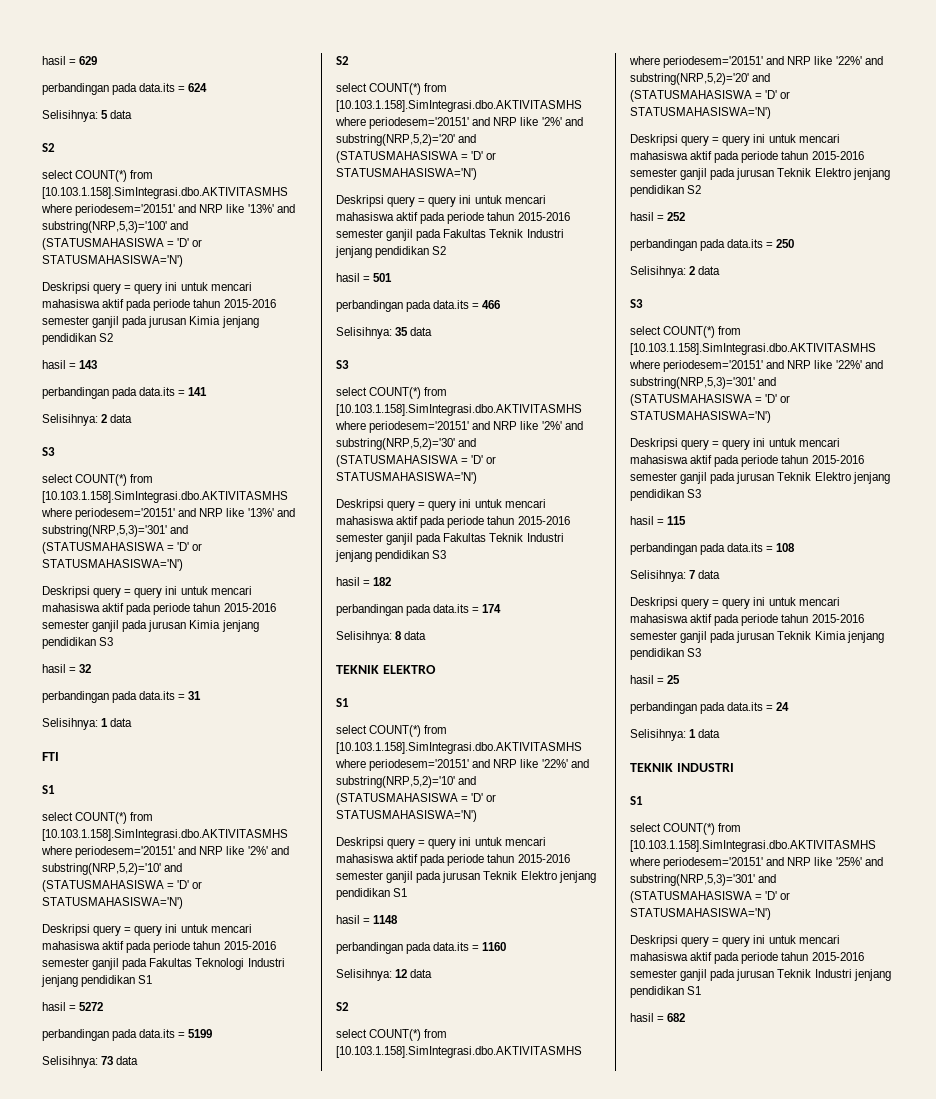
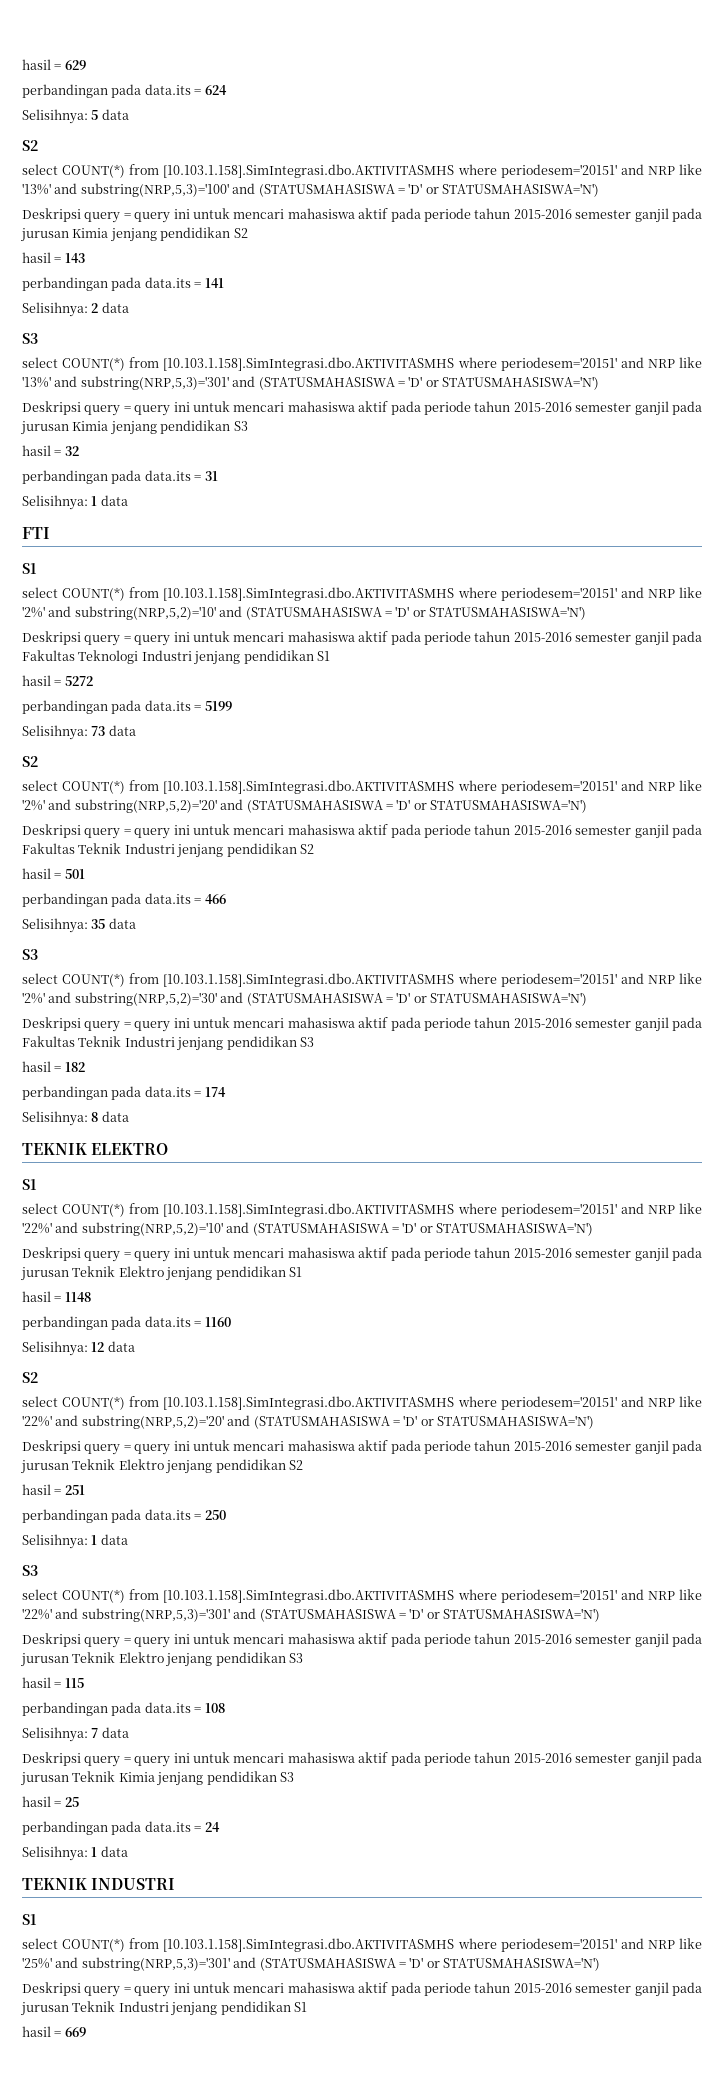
[667,212,686,221] 252 -> [64,1485,85,1495] 251
[689,266,696,275] 2 -> [91,1535,98,1545] 1
[667,1013,686,1022] 682 -> [64,2027,86,2037] 669

